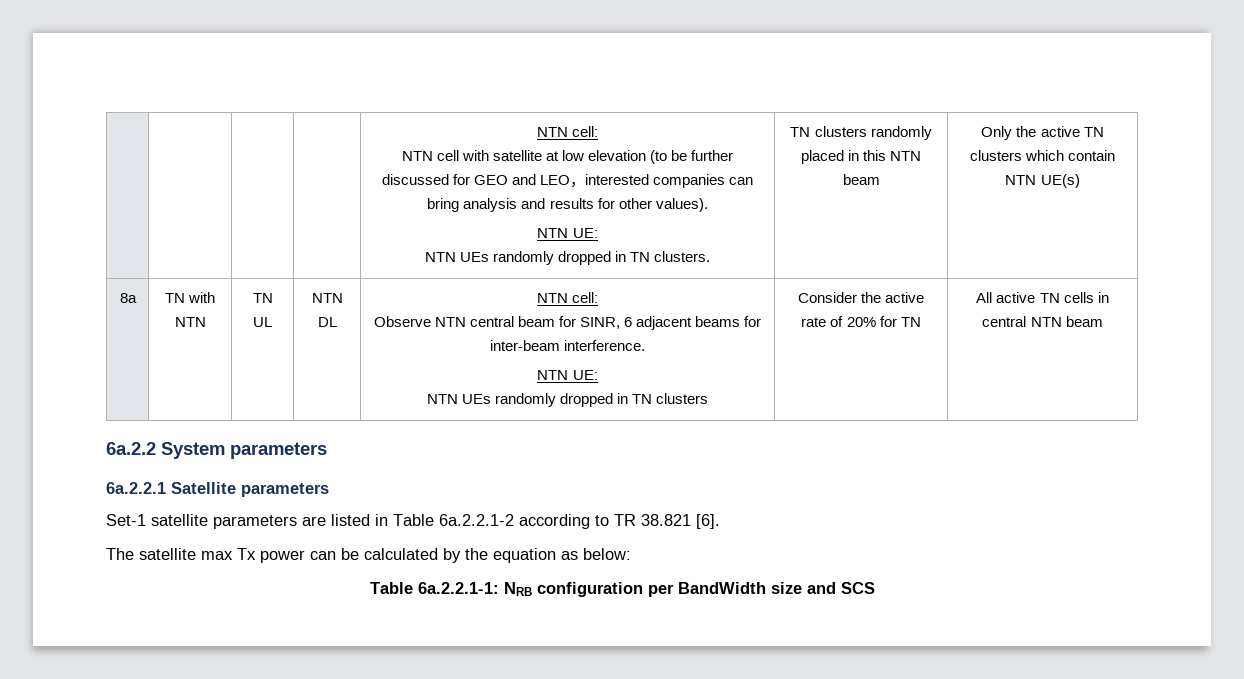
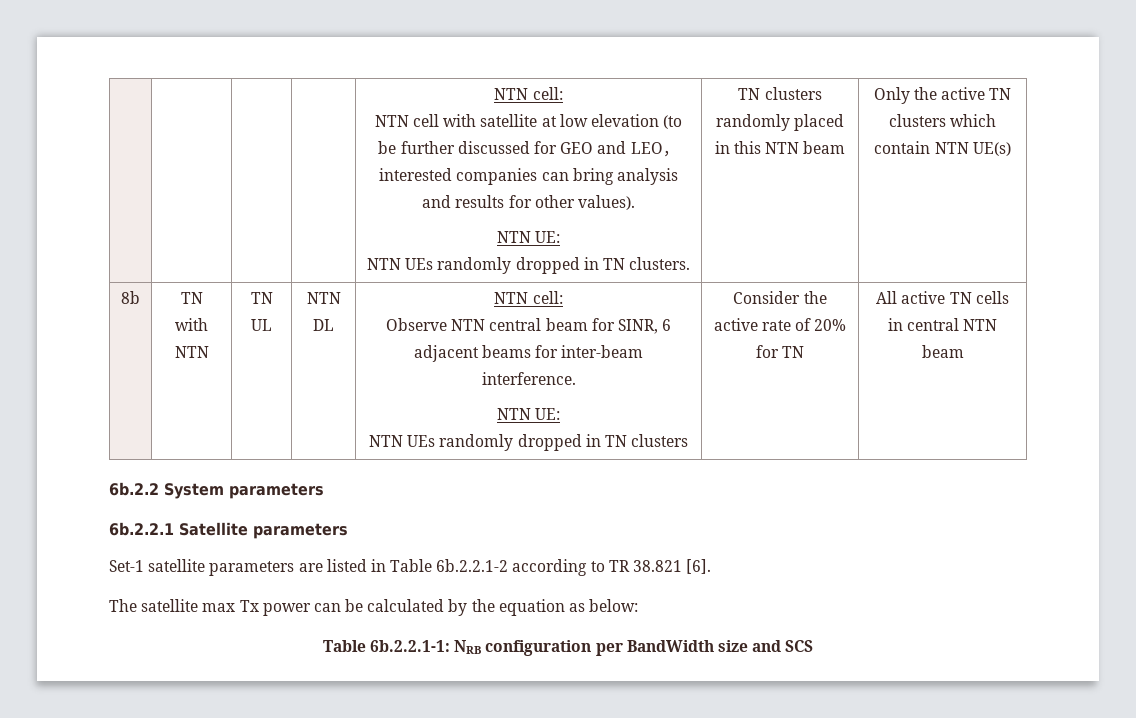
[119,293,137,303] 8a -> [121,291,140,304] 8b
[106,442,156,455] 6a.2.2 -> [109,482,159,496] 6b.2.2
[106,482,166,494] 6a.2.2.1 -> [109,522,174,536] 6b.2.2.1
[439,514,514,526] 6a.2.2.1-2 -> [436,559,509,572] 6b.2.2.1-2
[417,582,499,594] 6a.2.2.1-1: -> [369,640,450,652] 6b.2.2.1-1:

